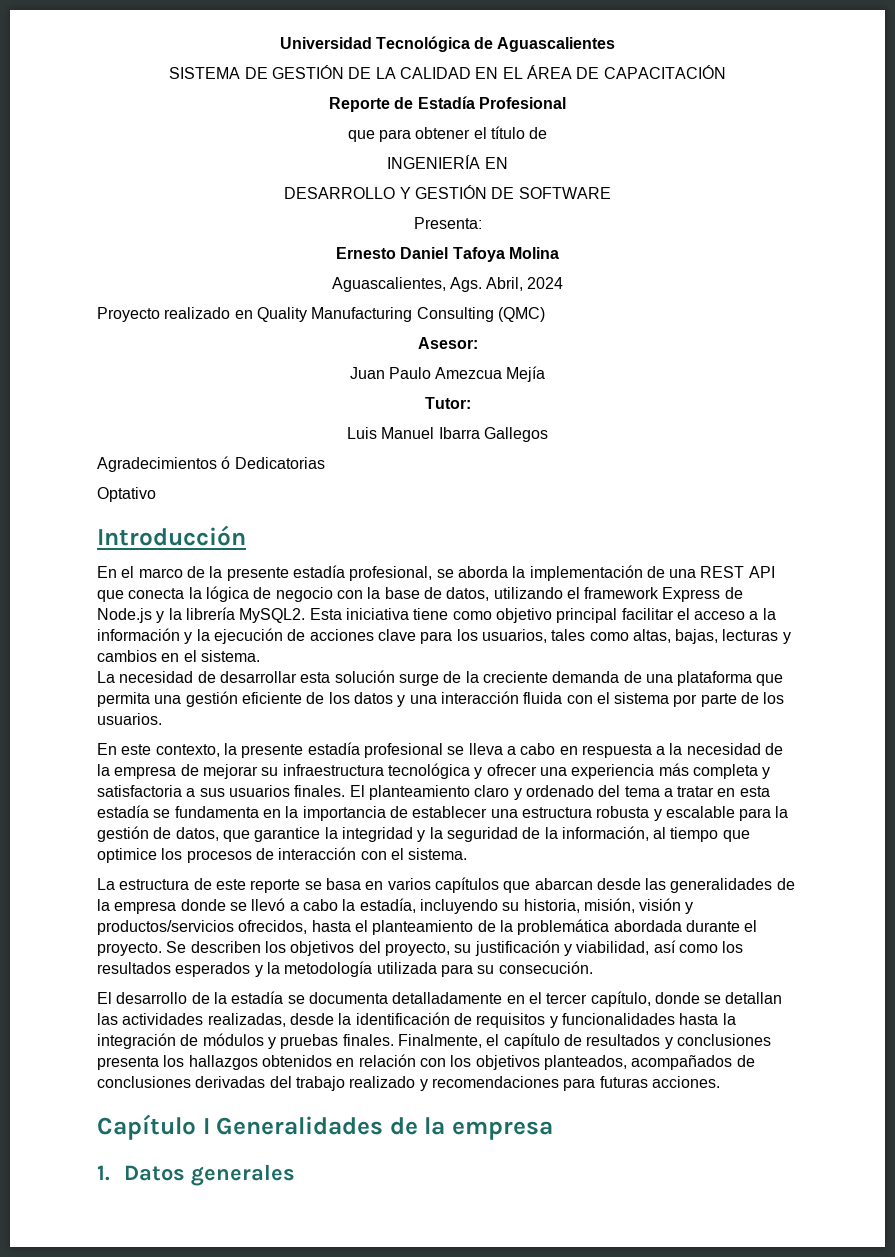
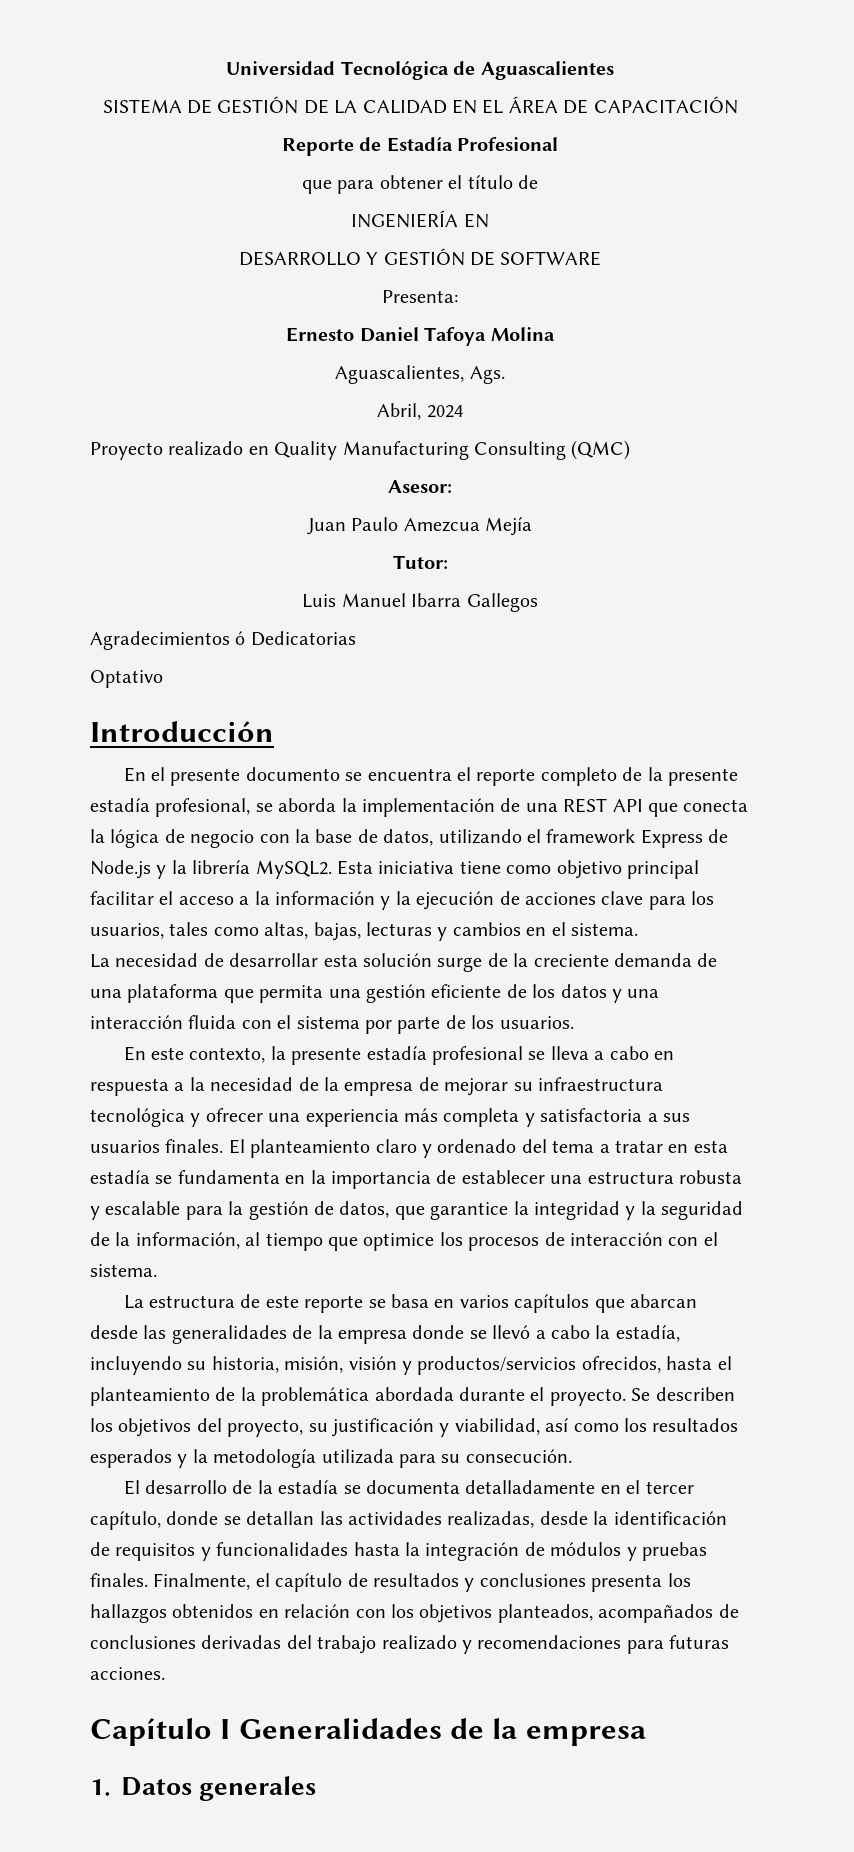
(482, 284) none -> (505, 375) //
[138,568,183,578] marco -> [170,767,617,786] presente documento se encuentra el reporte completo

